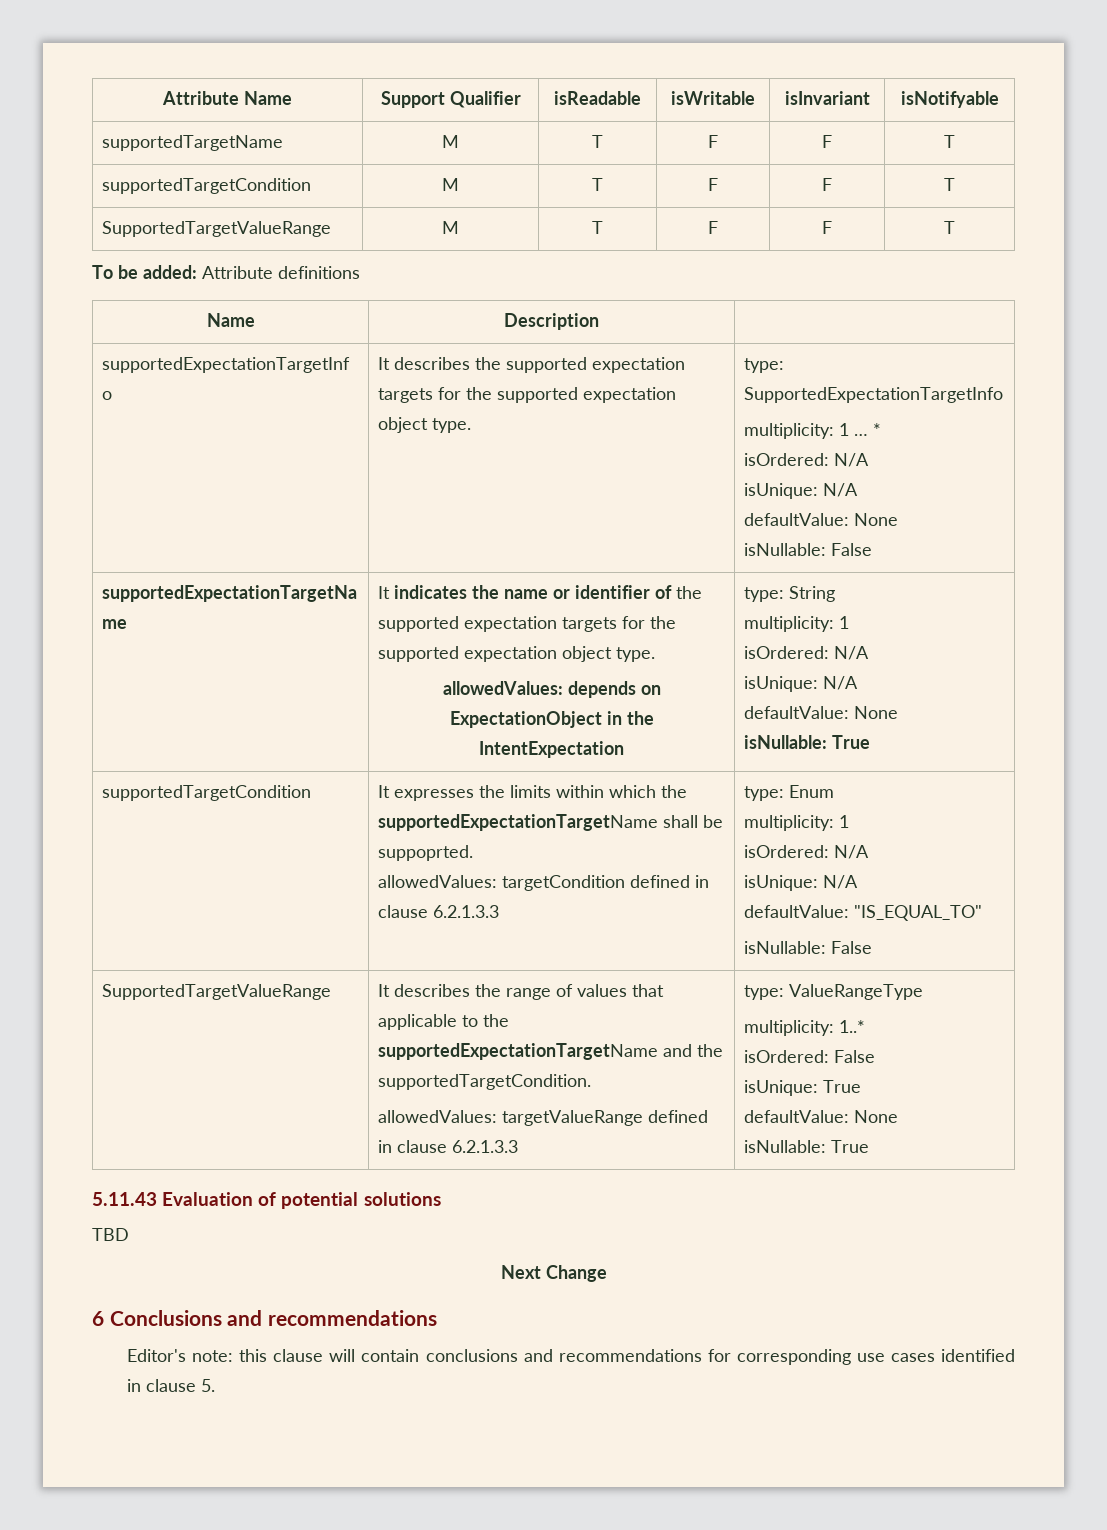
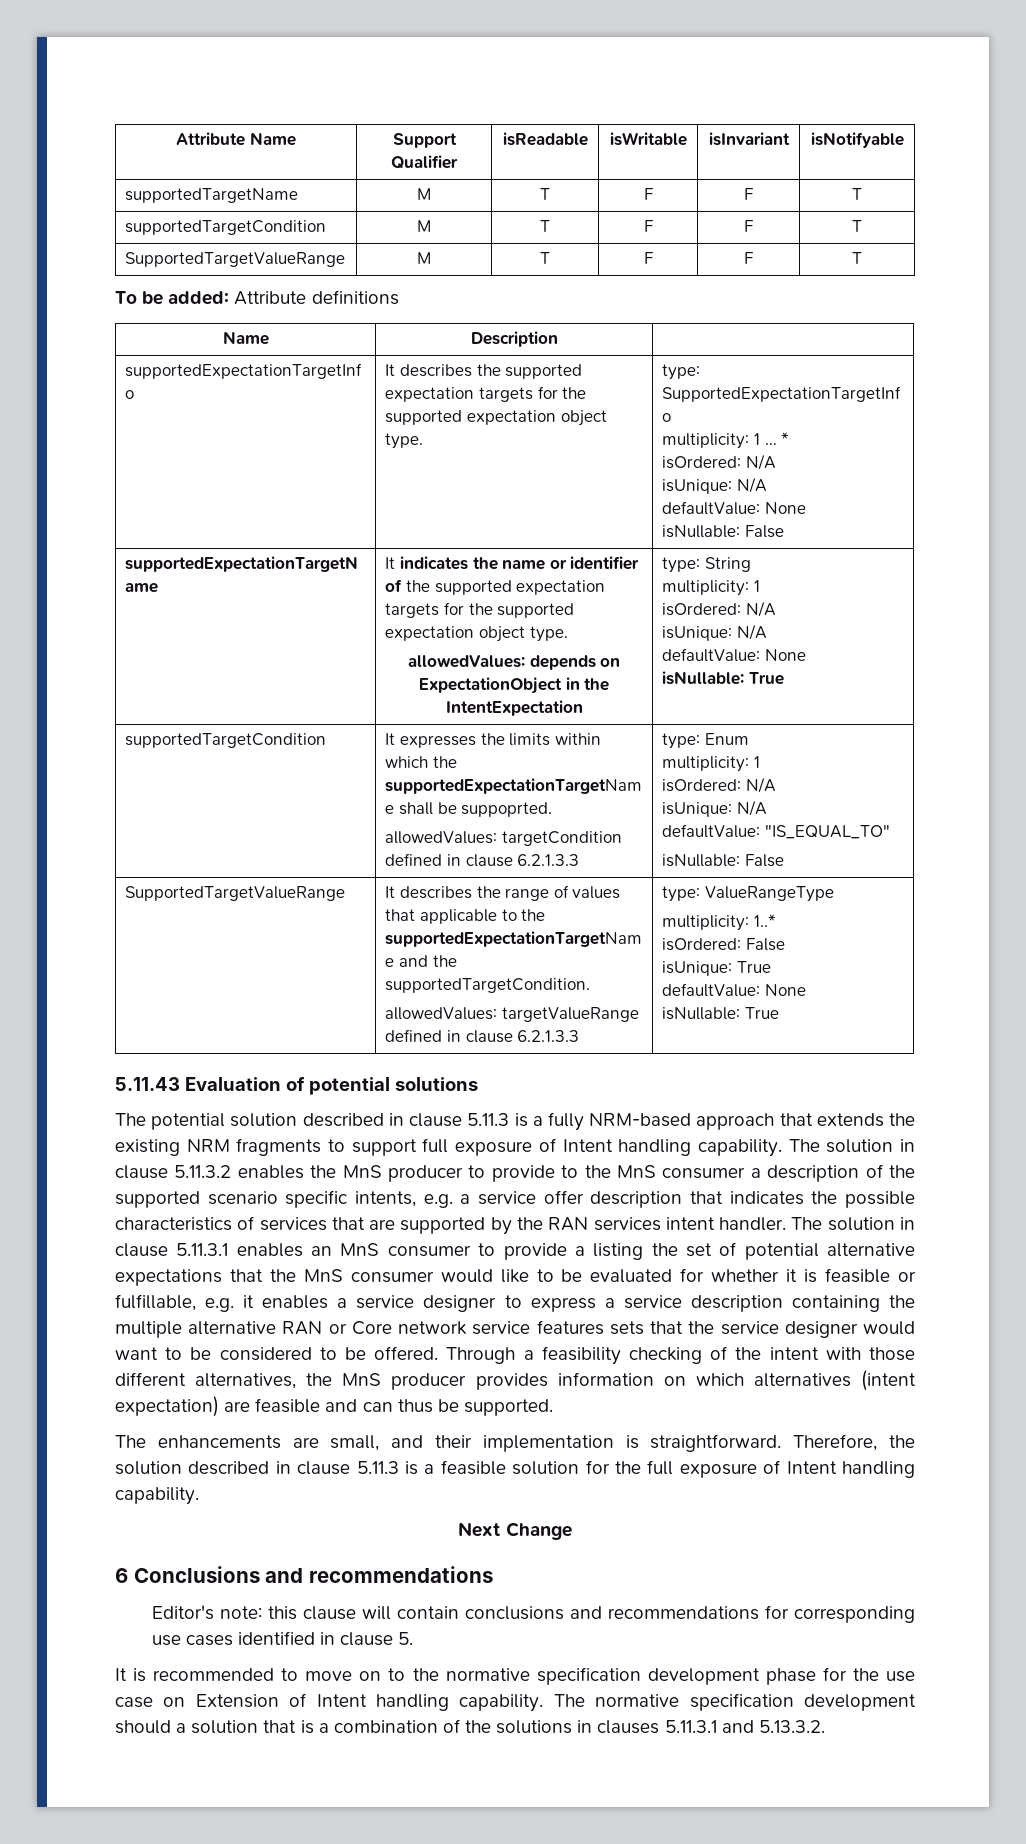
[92,1228,129,1241] TBD -> [115,1112,915,1131] [115,1138,916,1157] [115,1164,915,1182] [115,1190,915,1208] [115,1216,916,1235] [115,1242,915,1260] [115,1268,916,1286] [115,1294,916,1312] [115,1320,916,1338] [115,1346,916,1365] [115,1370,917,1391] [115,1396,553,1417] [115,1434,915,1452] [115,1460,915,1478] [115,1487,199,1505] The potential solution described in clause 5.11.3 is a fully NRM-based approach that extends the existing NRM fragments to support full exposure of Intent handling capability. The solution in clause 5.11.3.2 enables the MnS producer to provide to the MnS consumer a description of the supported scenario specific intents, e.g. a service offer description that indicates the possible characteristics of services that are supported by the RAN services intent handler. The solution in clause 5.11.3.1 enables an MnS consumer to provide a listing the set of potential alternative expectations that the MnS consumer would like to be evaluated for whether it is feasible or fulfillable, e.g. it enables a service designer to express a service description containing the multiple alternative RAN or Core network service features sets that the service designer would want to be considered to be offered. Through a feasibility checking of the intent with those different alternatives, the MnS producer provides information on which alternatives (intent expectation) are feasible and can thus be supported. // The enhancements are small, and their implementation is straightforward. Therefore, the solution described in clause 5.11.3 is a feasible solution for the full exposure of Intent handling capability.
(216, 1385) none -> [115,1667,915,1685] [115,1693,916,1712] [115,1719,825,1734] // It is recommended to move on to the normative specification development phase for the use case on Extension of Intent handling capability. The normative specification development should a solution that is a combination of the solutions in clauses 5.11.3.1 and 5.13.3.2.

